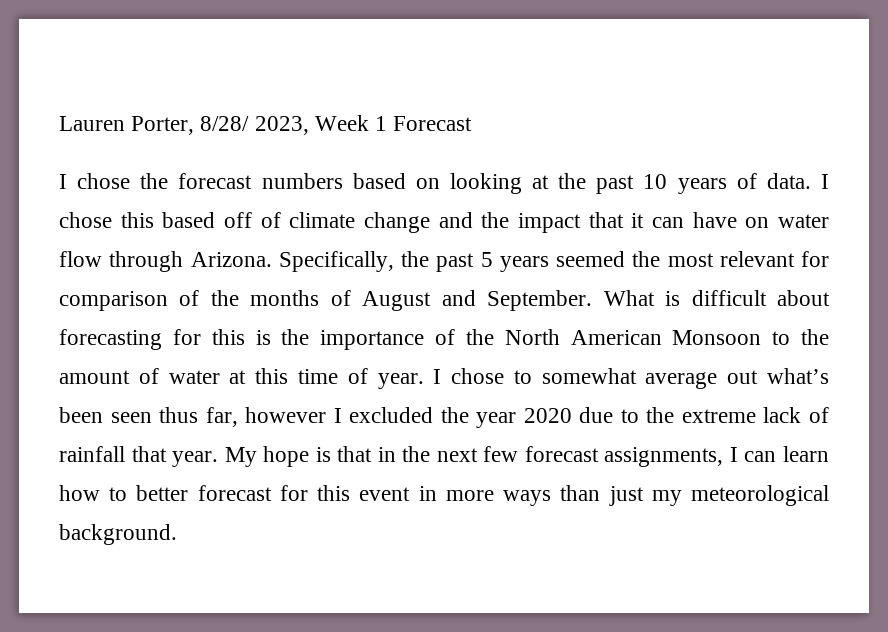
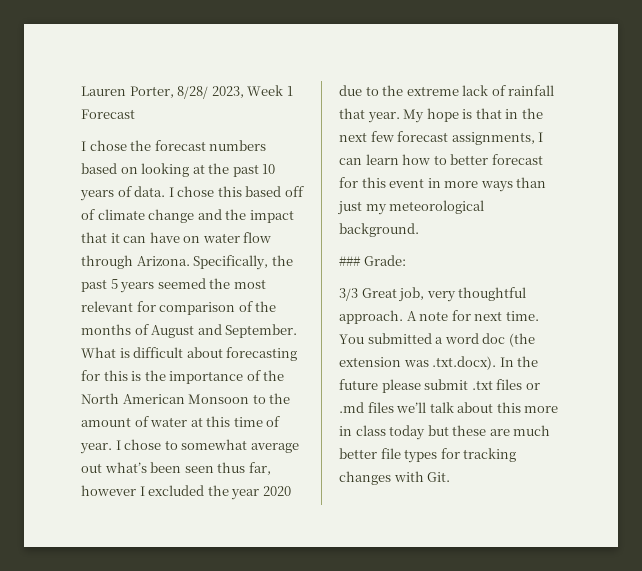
(177, 534) none -> [339,255,406,266] [339,287,527,302] [339,310,539,324] [339,333,535,347] [339,356,539,370] [339,379,540,393] [339,402,559,413] [339,425,551,440] [339,448,517,463] [339,471,451,485] // ### Grade: // 3/3 Great job, very thoughtful approach. A note for next time. You submitted a word doc (the extension was .txt.docx). In the future please submit .txt files or .md files we’ll talk about this more in class today but these are much better file types for tracking changes with Git.

